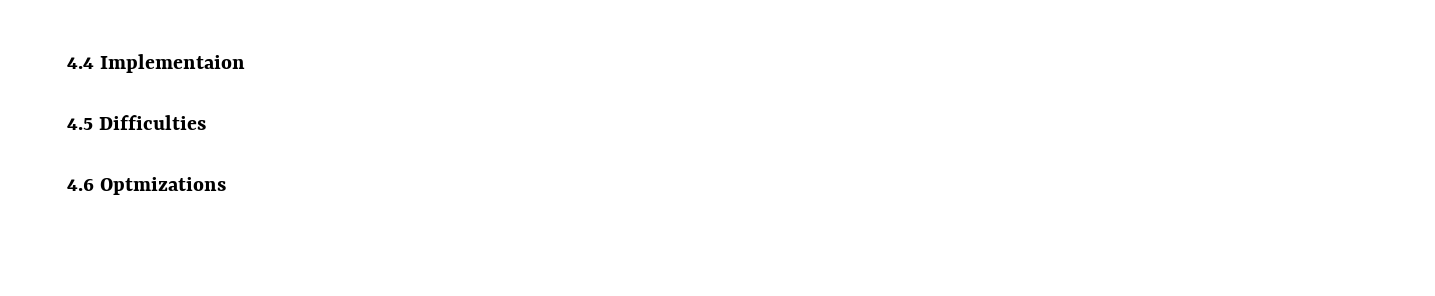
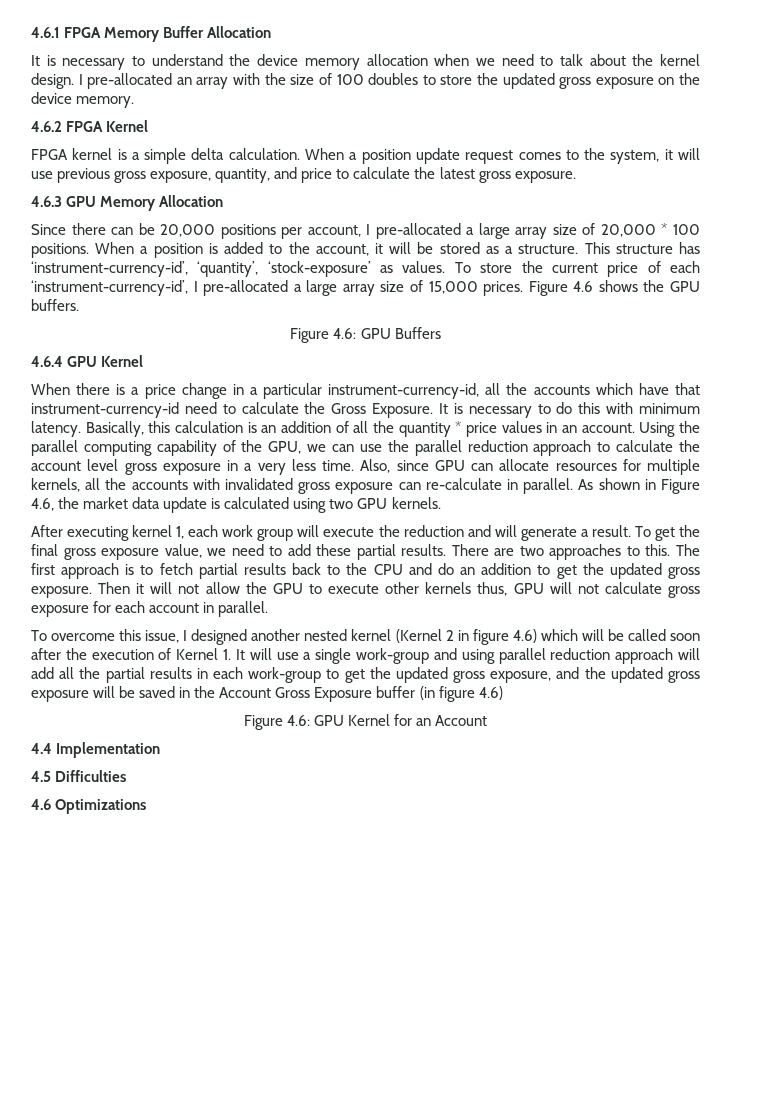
[67,54,246,73] 4.4 Implementaion -> [31,26,272,42] [31,54,700,70] [31,73,700,89] [31,92,135,108] [31,120,149,132] [31,148,700,164] [31,167,576,183] [31,195,224,211] [31,223,700,239] [31,242,700,258] [31,261,700,277] [31,280,700,296] [31,299,79,311] [290,327,441,343] [31,355,144,367] [31,383,700,399] [31,402,700,418] [31,421,700,437] [31,440,701,456] [31,459,700,475] [31,478,701,494] [31,497,441,513] [31,525,700,541] [31,544,700,560] [31,563,700,579] [31,582,701,598] [31,601,269,617] [31,629,700,645] [31,648,700,664] [31,667,700,683] [31,686,503,702] [243,714,488,730] [31,742,161,758] 4.6.1 FPGA Memory Buffer Allocation // It is necessary to understand the device memory allocation when we need to talk about the kernel design. I pre-allocated an array with the size of 100 doubles to store the updated gross exposure on the device memory. // 4.6.2 FPGA Kernel // FPGA kernel is a simple delta calculation. When a position update request comes to the system, it will use previous gross exposure, quantity, and price to calculate the latest gross exposure. // 4.6.3 GPU Memory Allocation // Since there can be 20,000 positions per account, I pre-allocated a large array size of 20,000 * 100 positions. When a position is added to the account, it will be stored as a structure. This structure has ‘instrument-currency-id’, ‘quantity’, ‘stock-exposure’ as values. To store the current price of each ‘instrument-currency-id’, I pre-allocated a large array size of 15,000 prices. Figure 4.6 shows the GPU buffers. // Figure 4.6: GPU Buffers // 4.6.4 GPU Kernel // When there is a price change in a particular instrument-currency-id, all the accounts which have that instrument-currency-id need to calculate the Gross Exposure. It is necessary to do this with minimum latency. Basically, this calculation is an addition of all the quantity * price values in an account. Using the parallel computing capability of the GPU, we can use the parallel reduction approach to calculate the account level gross exposure in a very less time. Also, since GPU can allocate resources for multiple kernels, all the accounts with invalidated gross exposure can re-calculate in parallel. As shown in Figure 4.6, the market data update is calculated using two GPU kernels. // After executing kernel 1, each work group will execute the reduction and will generate a result. To get the final gross exposure value, we need to add these partial results. There are two approaches to this. The first approach is to fetch partial results back to the CPU and do an addition to get the updated gross exposure. Then it will not allow the GPU to execute other kernels thus, GPU will not calculate gross exposure for each account in parallel. // To overcome this issue, I designed another nested kernel (Kernel 2 in figure 4.6) which will be called soon after the execution of Kernel 1. It will use a single work-group and using parallel reduction approach will add all the partial results in each work-group to get the updated gross exposure, and the updated gross exposure will be saved in the Account Gross Exposure buffer (in figure 4.6) // Figure 4.6: GPU Kernel for an Account // 4.4 Implementation
[100,177,227,195] Optmizations -> [55,799,147,814] Optimizations

